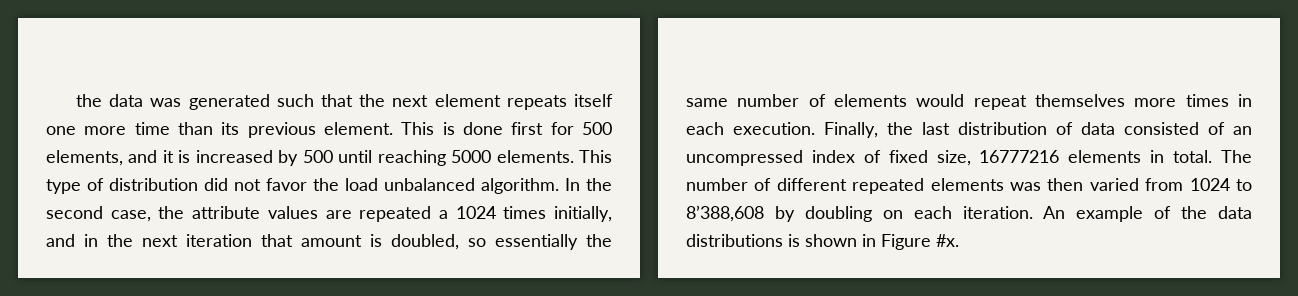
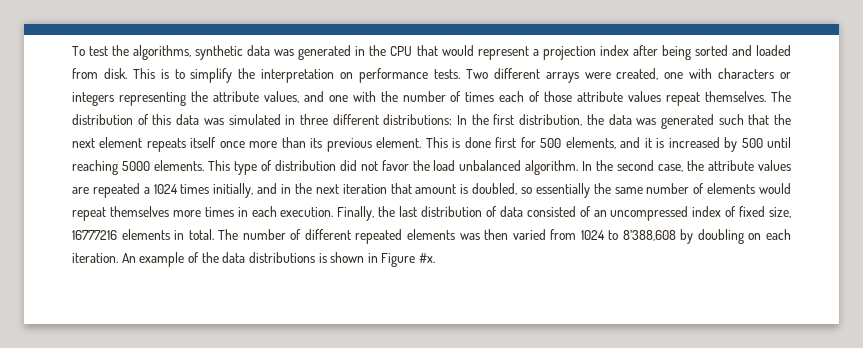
(75, 100) none -> [72,45,791,60] [72,68,792,83] [72,91,792,106] [72,114,583,126] To test the algorithms, synthetic data was generated in the CPU that would represent a projection index after being sorted and loaded from disk. This is to simplify the interpretation on performance tests. Two different arrays were created, one with characters or integers representing the attribute values, and one with the number of times each of those attribute values repeat themselves. The distribution of this data was simulated in three different distributions: In the first distribution,
[46,122,170,135] one more time -> [219,141,278,148] once more

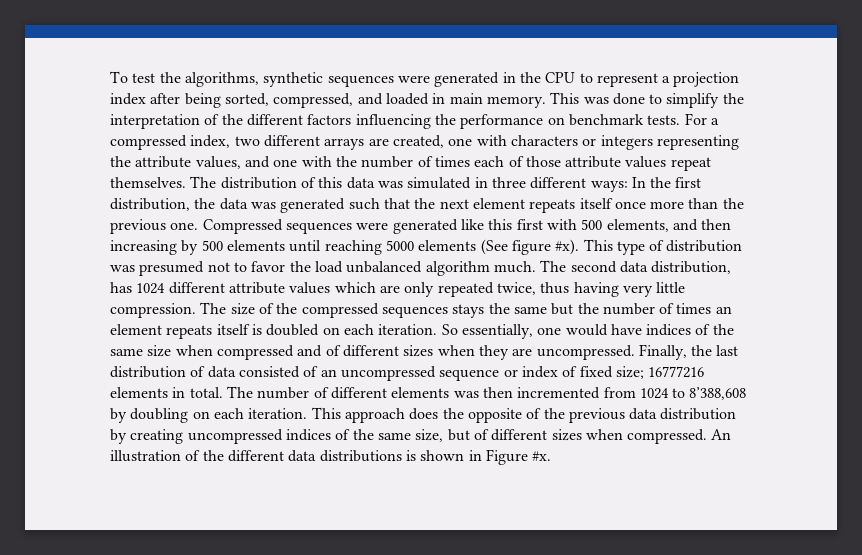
[247,45,295,56] data was -> [327,75,430,87] sequences were
[416,45,474,56] that would -> [579,73,593,83] to
[694,45,791,56] [72,68,488,83] sorted and loaded from disk. This is to simplify the interpretation on performance tests. Two -> [224,92,744,108] [110,113,719,129] [110,135,260,150] sorted, compressed, and loaded in main memory. This was done to simplify the interpretation of the different factors influencing the performance on benchmark tests. For a compressed index, two
[584,72,611,79] were -> [368,138,389,146] are
[383,114,453,125] distributions: -> [590,181,628,192] ways:
[310,137,720,152] its previous element. This is done first for 500 elements, and it is increased -> [722,198,744,209] [110,219,732,234] [110,240,177,255] the previous one. Compressed sequences were generated like this first with 500 elements, and then increasing
(763, 143) none -> [226,240,285,251] elements
[153,160,792,175] [72,183,792,198] [72,206,334,221] elements. This type of distribution did not favor the load unbalanced algorithm. In the second case, the attribute values are repeated a 1024 times initially, and in the next iteration that amount is doubled, so essentially the same number of elements would repeat themselves more times in each execution. -> [418,239,743,255] [110,260,732,276] [110,282,686,297] [110,302,732,318] [110,324,734,339] [110,345,635,360] elements (See figure #x). This type of distribution was presumed not to favor the load unbalanced algorithm much. The second data distribution, has 1024 different attribute values which are only repeated twice, thus having very little compression. The size of the compressed sequences stays the same but the number of times an element repeats itself is doubled on each iteration. So essentially, one would have indices of the same size when compressed and of different sizes when they are uncompressed.
(689, 213) none -> [439,369,518,381] sequence or
[768,207,791,218] size, -> [615,366,644,379] size;
[355,229,403,244] repeated -> (387, 393) none
[512,229,546,240] varied -> [517,387,601,399] incremented
[121,252,219,267] An example of the -> [311,407,737,423] [110,429,732,444] [110,450,284,462] This approach does the opposite of the previous data distribution by creating uncompressed indices of the same size, but of different sizes when compressed. An illustration of the different

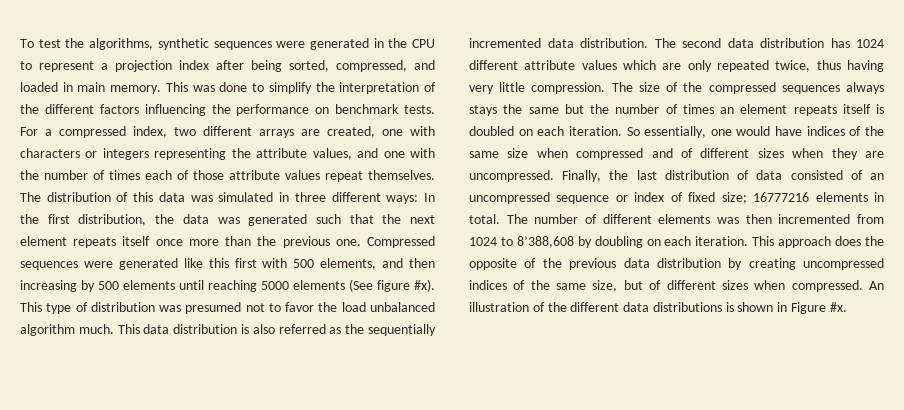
(536, 267) none -> [117,324,437,336] [469,38,648,48] This data distribution is also referred as the sequentially incremented data distribution.
[651,261,732,274] distribution, -> [760,38,824,48] distribution
(448, 312) none -> [846,82,884,94] always

